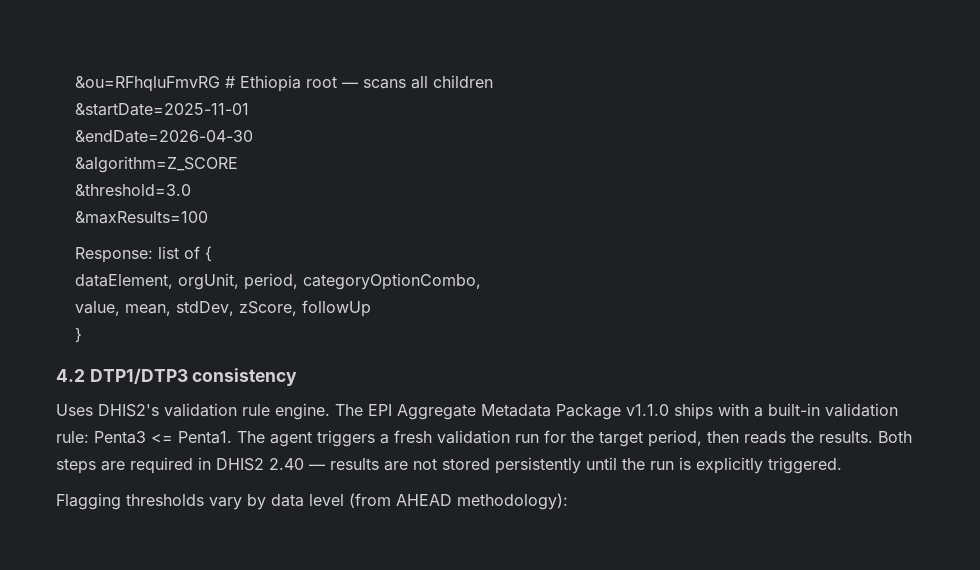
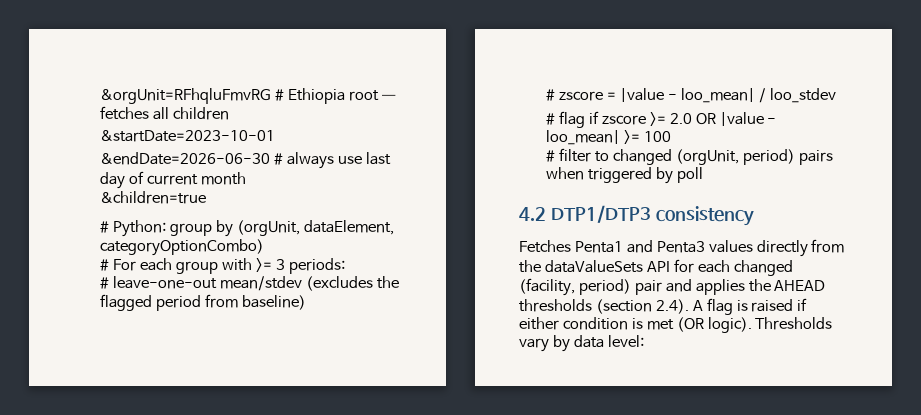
[75,76,221,92] &ou=RFhqluFmvRG -> [100,88,272,104] &orgUnit=RFhqluFmvRG
[363,79,407,89] scans -> [100,106,150,120] fetches
[75,103,250,116] [75,130,254,143] [75,156,239,173] [75,184,192,196] [75,211,209,224] [75,246,213,263] [75,273,482,290] [75,300,372,317] [75,327,83,343] [56,368,298,386] [56,403,898,420] [56,430,912,447] [56,457,842,474] [56,493,568,510] &startDate=2025-11-01 // &endDate=2026-04-30 // &algorithm=Z_SCORE // &threshold=3.0 // &maxResults=100 // Response: list of { // dataElement, orgUnit, period, categoryOptionCombo, // value, mean, stdDev, zScore, followUp // } // 4.2 DTP1/DTP3 consistency // Uses DHIS2's validation rule engine. The EPI Aggregate Metadata Package v1.1.0 ships with a built-in validation rule: Penta3 <= Penta1. The agent triggers a fresh validation run for the target period, then reads the results. Both steps are required in DHIS2 2.40 — results are not stored persistently until the run is explicitly triggered. // Flagging thresholds vary by data level (from AHEAD methodology): -> [100,130,276,142] [100,152,391,169] [100,171,246,189] [100,191,207,204] [100,220,394,237] [100,239,265,256] [100,258,345,274] [100,276,399,291] [100,294,306,311] [546,88,836,103] [546,111,777,128] [546,130,671,145] [546,148,833,165] [546,167,703,184] [519,205,754,226] [519,239,845,257] [519,259,793,276] [519,278,826,296] [519,298,808,315] [519,317,833,333] [519,335,644,352] &startDate=2023-10-01 // &endDate=2026-06-30 # always use last day of current month // &children=true // # Python: group by (orgUnit, dataElement, categoryOptionCombo) // # For each group with >= 3 periods: // # leave-one-out mean/stdev (excludes the flagged period from baseline) // # zscore = |value - loo_mean| / loo_stdev // # flag if zscore >= 2.0 OR |value - loo_mean| >= 100 // # filter to changed (orgUnit, period) pairs when triggered by poll // 4.2 DTP1/DTP3 consistency // Fetches Penta1 and Penta3 values directly from the dataValueSets API for each changed (facility, period) pair and applies the AHEAD thresholds (section 2.4). A flag is raised if either condition is met (OR logic). Thresholds vary by data level:

